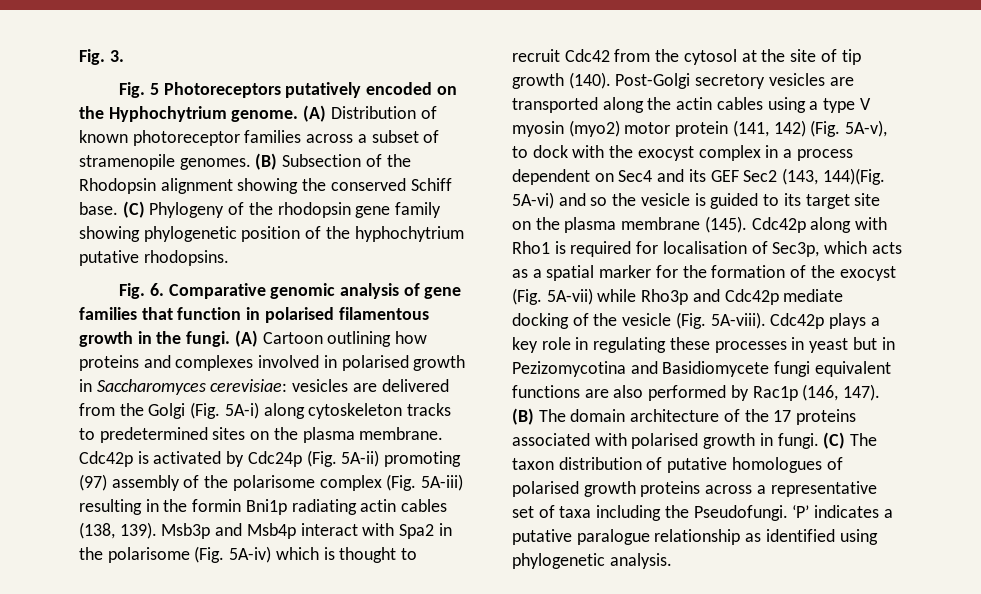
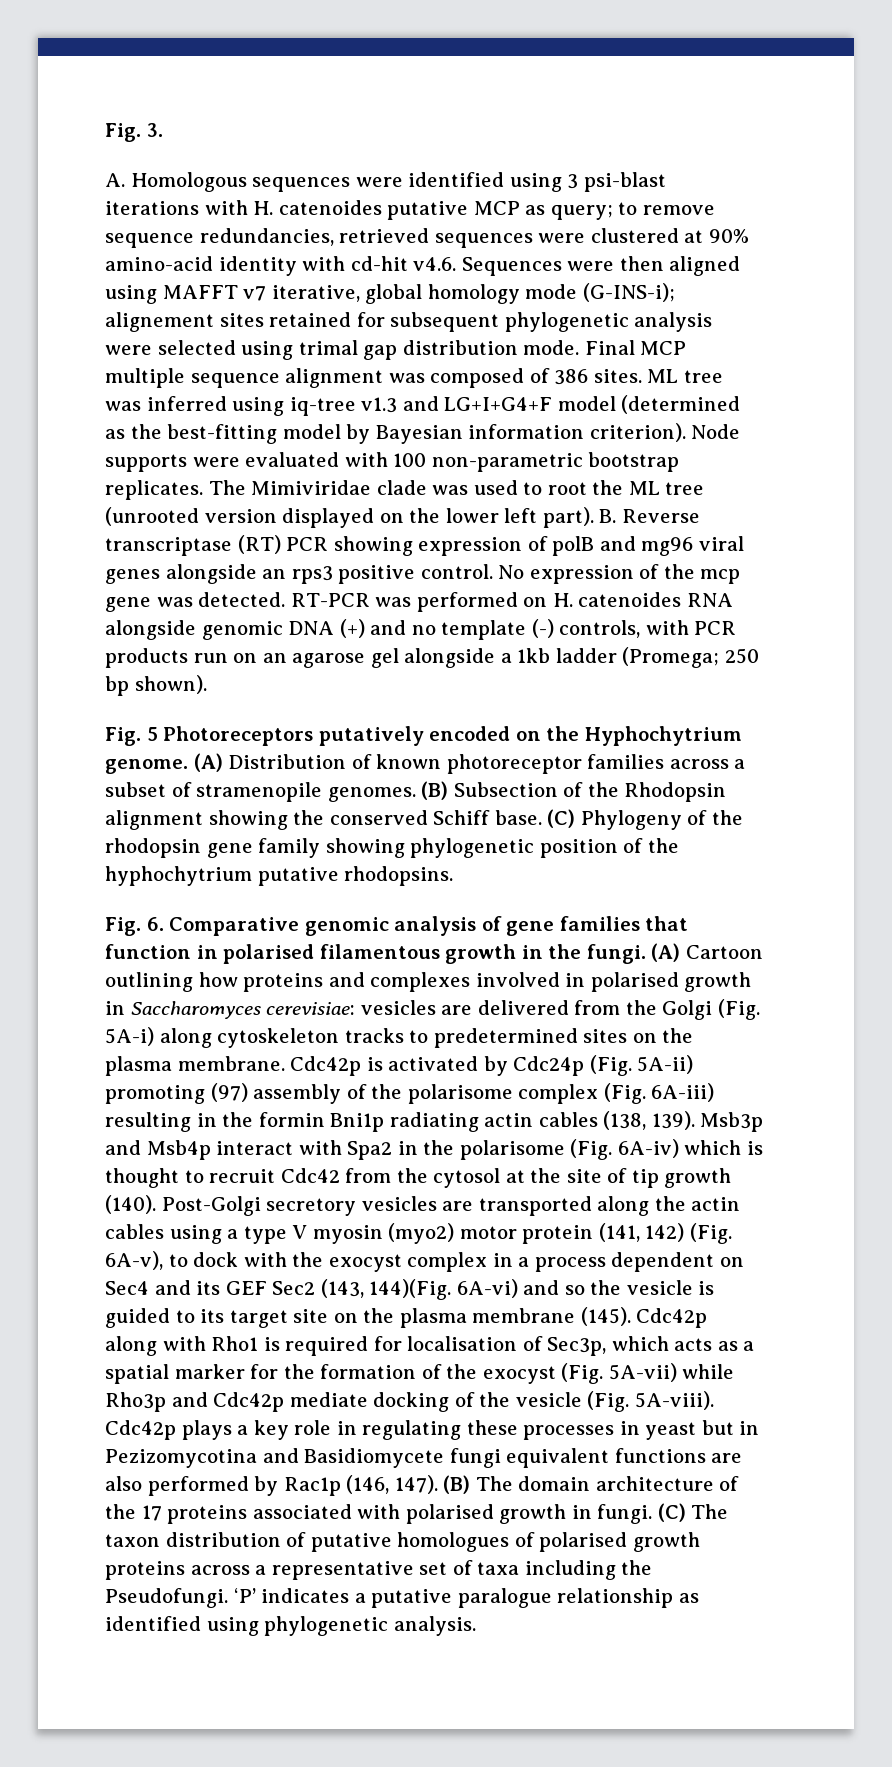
(124, 56) none -> [105,172,666,192] [105,200,715,220] [105,228,749,248] [105,256,741,276] [105,283,675,304] [105,312,713,332] [105,340,687,360] [105,368,723,388] [105,395,741,416] [105,423,741,444] [105,452,680,472] [105,480,705,500] [105,507,700,528] [105,535,744,556] [105,564,741,584] [105,592,733,612] [105,619,737,640] [105,647,759,668] [105,675,207,696] // A. Homologous sequences were identified using 3 psi-blast iterations with H. catenoides putative MCP as query; to remove sequence redundancies, retrieved sequences were clustered at 90% amino-acid identity with cd-hit v4.6. Sequences were then aligned using MAFFT v7 iterative, global homology mode (G-INS-i); alignement sites retained for subsequent phylogenetic analysis were selected using trimal gap distribution mode. Final MCP multiple sequence alignment was composed of 386 sites. ML tree was inferred using iq-tree v1.3 and LG+I+G4+F model (determined as the best-fitting model by Bayesian information criterion). Node supports were evaluated with 100 non-parametric bootstrap replicates. The Mimiviridae clade was used to root the ML tree (unrooted version displayed on the lower left part). B. Reverse transcriptase (RT) PCR showing expression of polB and mg96 viral genes alongside an rps3 positive control. No expression of the mcp gene was detected. RT-PCR was performed on H. catenoides RNA alongside genomic DNA (+) and no template (-) controls, with PCR products run on an agarose gel alongside a 1kb ladder (Promega; 250 bp shown).
[421,474,464,491] 5A-iii) -> [651,1083,715,1102] 6A-iii)
[229,546,272,563] 5A-iv) -> [617,1139,679,1158] 6A-iv)
[845,120,888,137] 5A-v), -> [105,1251,163,1270] 6A-v),
[512,192,554,209] 5A-vi) -> [456,1279,518,1298] 6A-vi)

